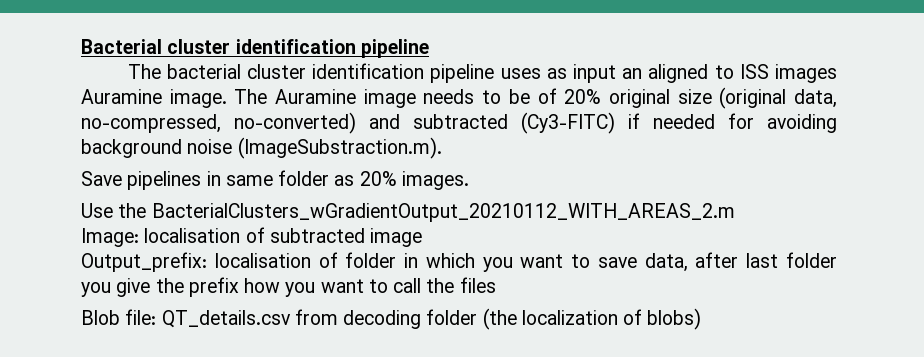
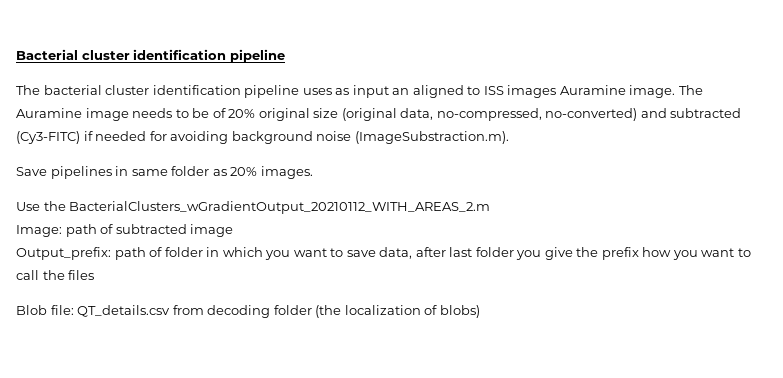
[144,228,241,243] localisation -> [65,224,97,237] path
[214,253,311,268] localisation -> [114,247,146,260] path

